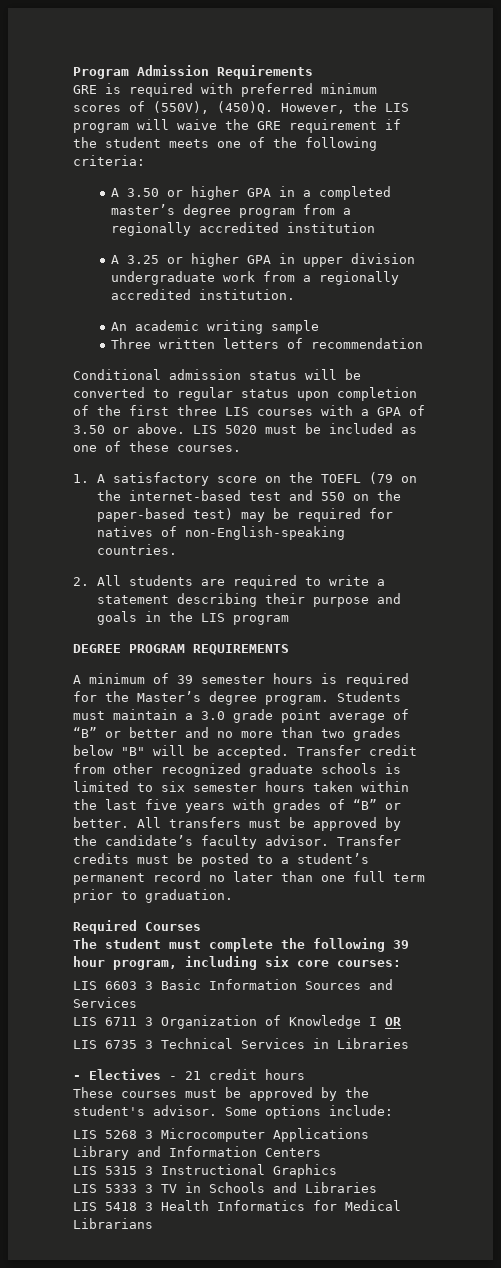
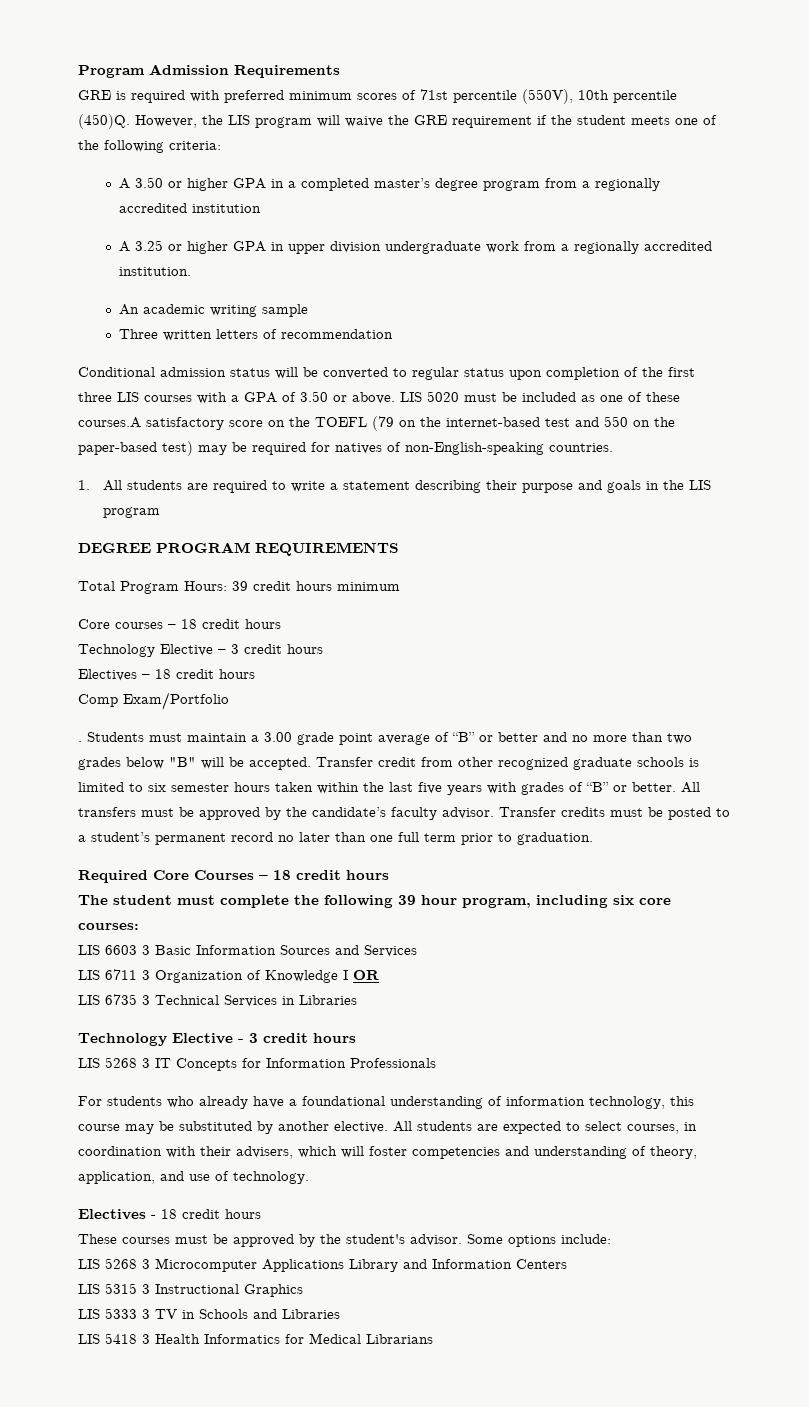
[153,101,209,114] (550V), -> [420,89,677,104] 71st percentile (550V), 10th percentile
[177,445,241,452] [73,474,106,483] courses. // 1. A -> [78,417,141,428] courses.A
[73,577,89,586] 2. -> [78,480,90,490] 1.
[73,673,409,687] [73,691,329,705] A minimum of 39 semester hours is required for the Master’s degree program. -> [78,581,400,594] [78,619,281,629] [78,644,323,657] [78,669,255,681] [78,692,229,710] [78,741,82,742] Total Program Hours: 39 credit hours minimum // Core courses – 18 credit hours // Technology Elective – 3 credit hours // Electives – 18 credit hours // Comp Exam/Portfolio // .
[201,711,225,720] 3.0 -> [264,732,292,742] 3.00
(137, 927) none -> [153,870,189,880] Core
(201, 926) none -> [259,870,389,880] – 18 credit hours
[73,1069,201,1080] - Electives - 21 -> [78,1033,356,1046] [78,1057,436,1071] [78,1096,694,1109] [78,1121,697,1134] [78,1146,697,1159] [78,1171,309,1184] [78,1209,177,1220] Technology Elective - 3 credit hours // LIS 5268 3 IT Concepts for Information Professionals // For students who already have a foundational understanding of information technology, this course may be substituted by another elective. All students are expected to select courses, in coordination with their advisers, which will foster competencies and understanding of theory, application, and use of technology. // Electives - 18

